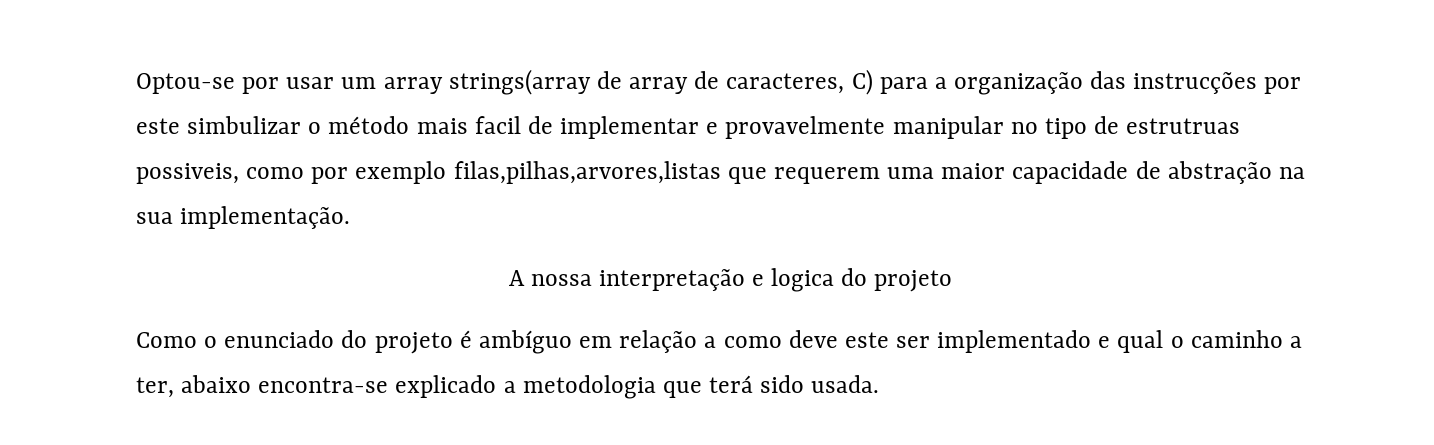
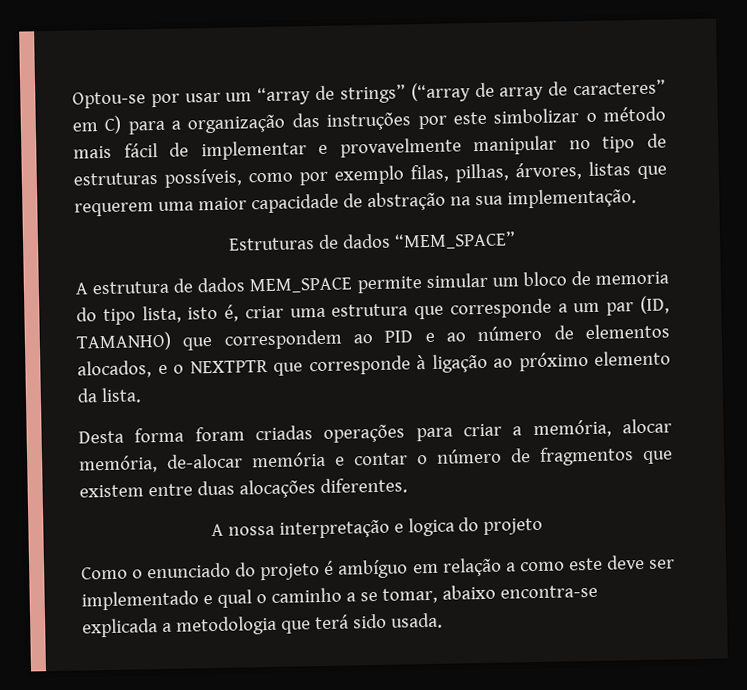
[383,69,591,95] array strings(array -> [257,82,471,106] “array de strings” (“array
[726,73,845,94] caracteres, -> [573,79,666,96] [72,122,98,132] caracteres” em
[1133,72,1258,94] instrucções -> [326,112,412,131] instruções
[187,116,302,134] simbulizar -> [493,108,580,124] simbolizar
[474,116,521,134] facil -> [123,143,158,158] fácil
[1126,118,1241,134] [136,163,239,184] estrutruas possiveis, -> [73,168,243,188] estruturas possíveis,
[453,161,721,184] filas,pilhas,arvores,listas -> [410,161,631,183] filas, pilhas, árvores, listas
(351, 217) none -> [227,231,516,251] [75,270,670,295] [76,295,670,326] [76,323,670,352] [77,350,671,379] [77,387,142,404] [78,418,672,444] [79,446,673,474] [79,477,408,499] // Estruturas de dados “MEM_SPACE” // A estrutura de dados MEM_SPACE permite simular um bloco de memoria do tipo lista, isto é, criar uma estrutura que corresponde a um par (ID, TAMANHO) que correspondem ao PID e ao número de elementos alocados, e o NEXTPTR que corresponde à ligação ao próximo elemento da lista. // Desta forma foram criadas operações para criar a memória, alocar memória, de-alocar memória e contar o número de fragmentos que existem entre duas alocações diferentes.
[788,330,889,348] deve este -> [568,554,645,571] este deve
[136,377,174,398] ter, -> [359,587,438,604] se tomar,
[395,375,497,398] explicado -> [82,618,158,638] explicada

